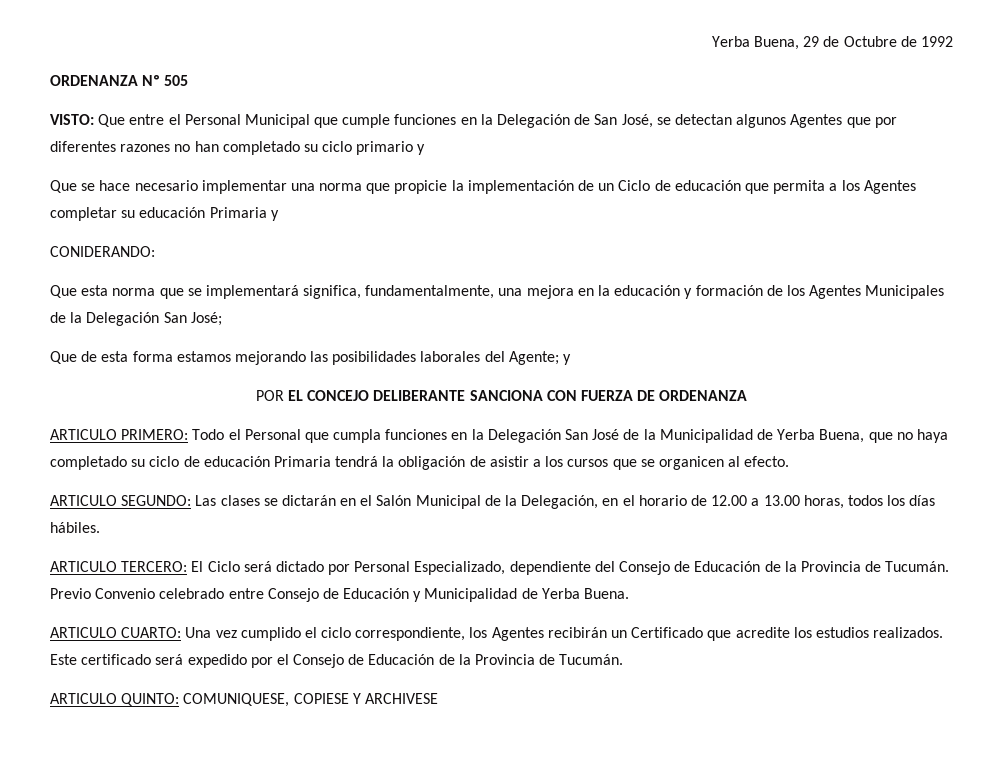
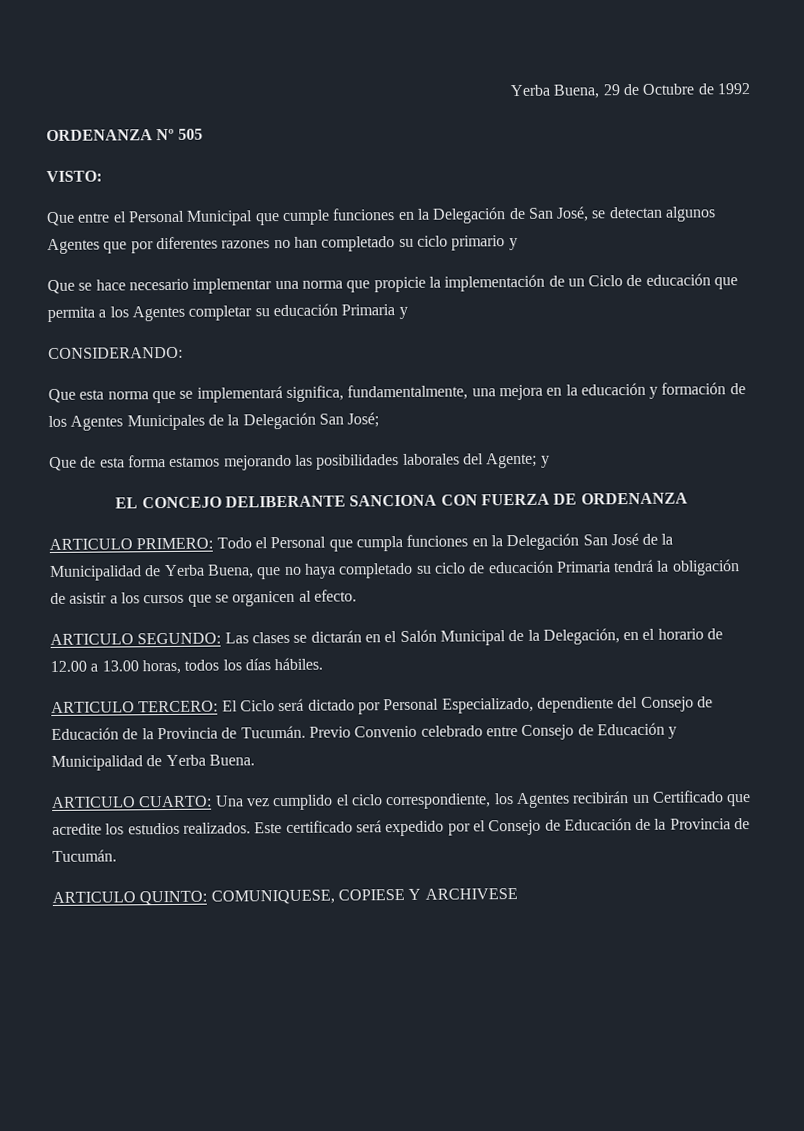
(94, 119) none -> (102, 176) //
[50,246,155,257] CONIDERANDO: -> [48,346,183,360] CONSIDERANDO:
[255,390,284,401] POR -> (550, 461) none

